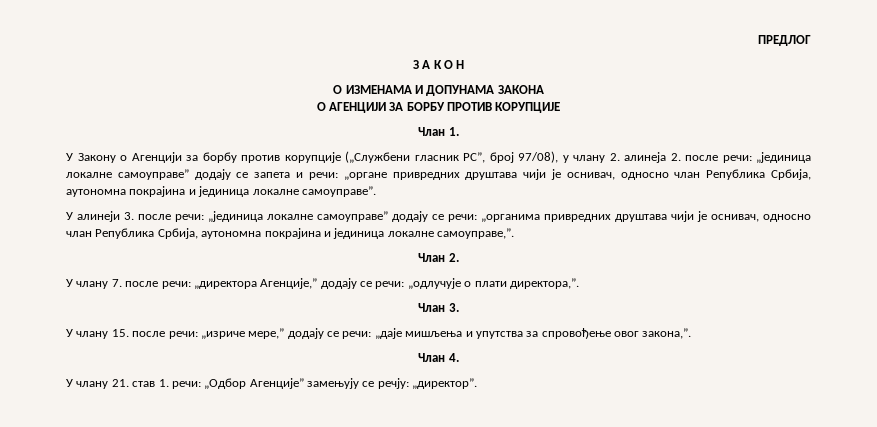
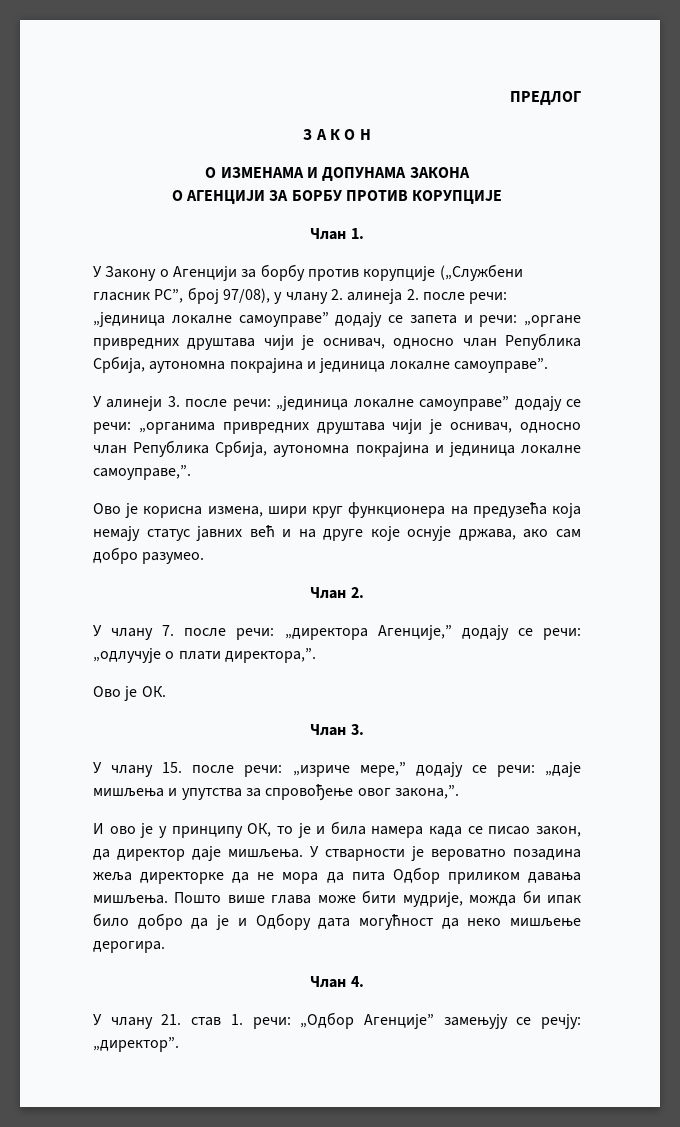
(514, 233) none -> [93,502,581,518] [93,525,582,541] [93,547,205,564] // Ово је корисна измена, шири круг функционера на предузећа која немају статус јавних већ и на друге које оснује држава, ако сам добро разумео.
(579, 283) none -> [93,686,166,701] // Ово је ОК.
(692, 333) none -> [93,821,581,838] [93,846,581,861] [93,867,581,884] [93,890,582,907] [93,913,581,930] [93,941,165,953] // И ово је у принципу ОК, то је и била намера када се писао закон, да директор даје мишљења. У стварности је вероватно позадина жеља директорке да не мора да пита Одбор приликом давања мишљења. Пошто више глава може бити мудрије, можда би ипак било добро да је и Одбору дата могућност да неко мишљење дерогира.

